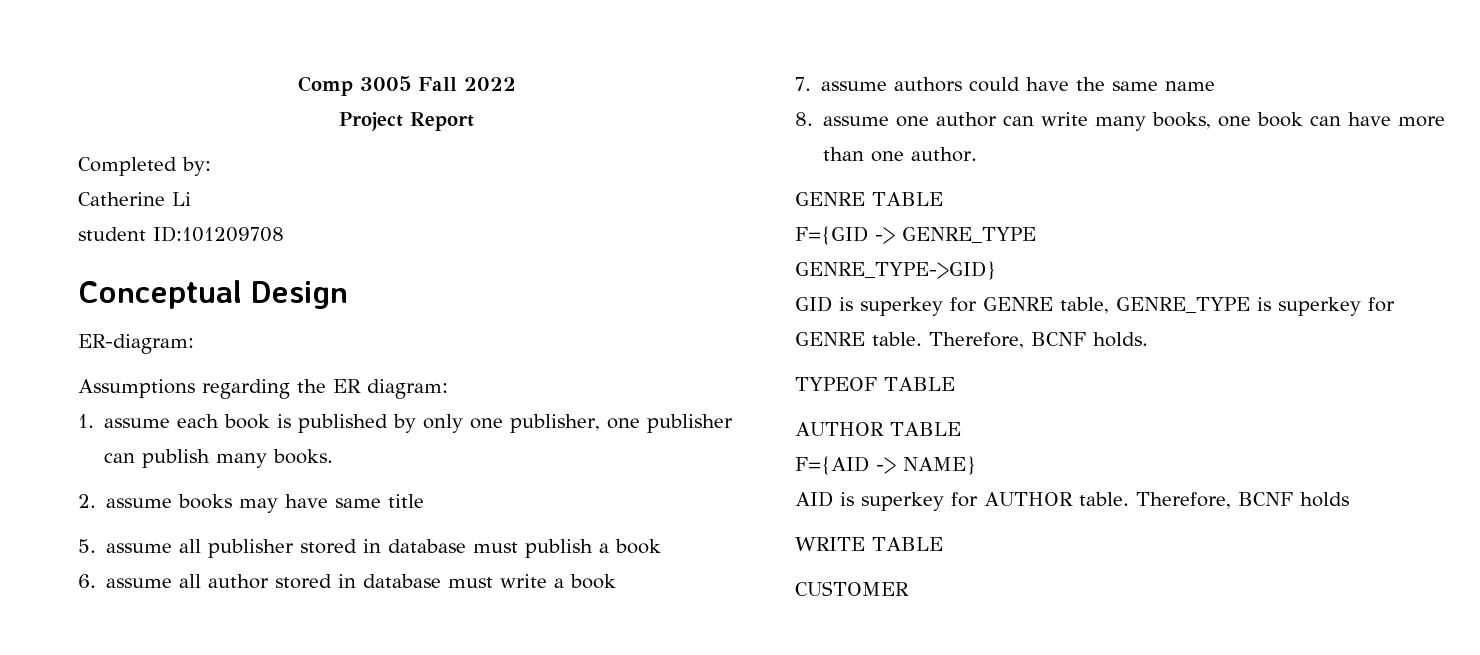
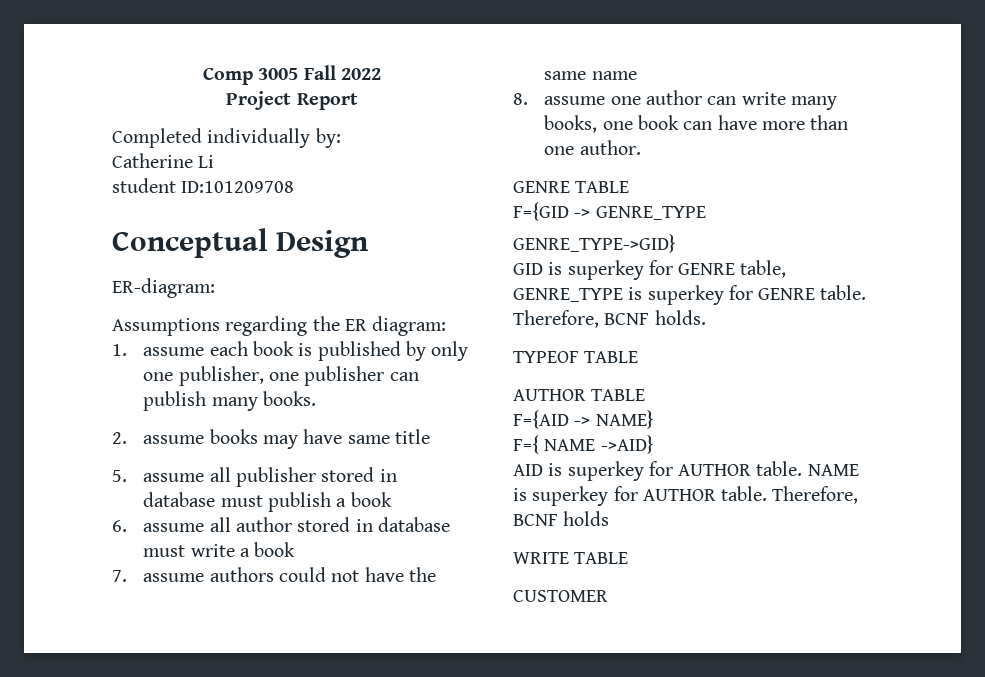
(177, 166) none -> [207,128,311,148] individually
(1021, 84) none -> [331,570,360,582] not
(976, 465) none -> [513,435,654,454] // F={ NAME ->AID}
(1129, 499) none -> [807,464,859,476] [513,486,768,506] NAME is superkey for AUTHOR table.

